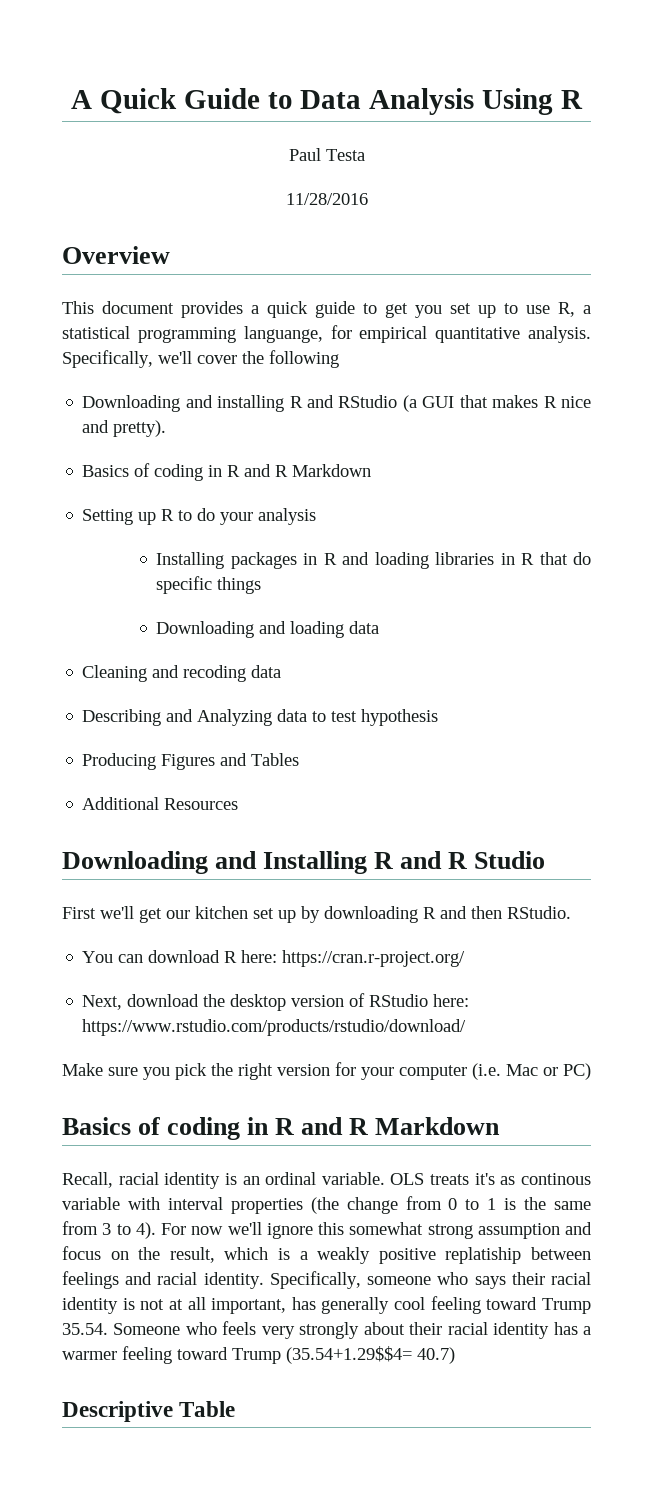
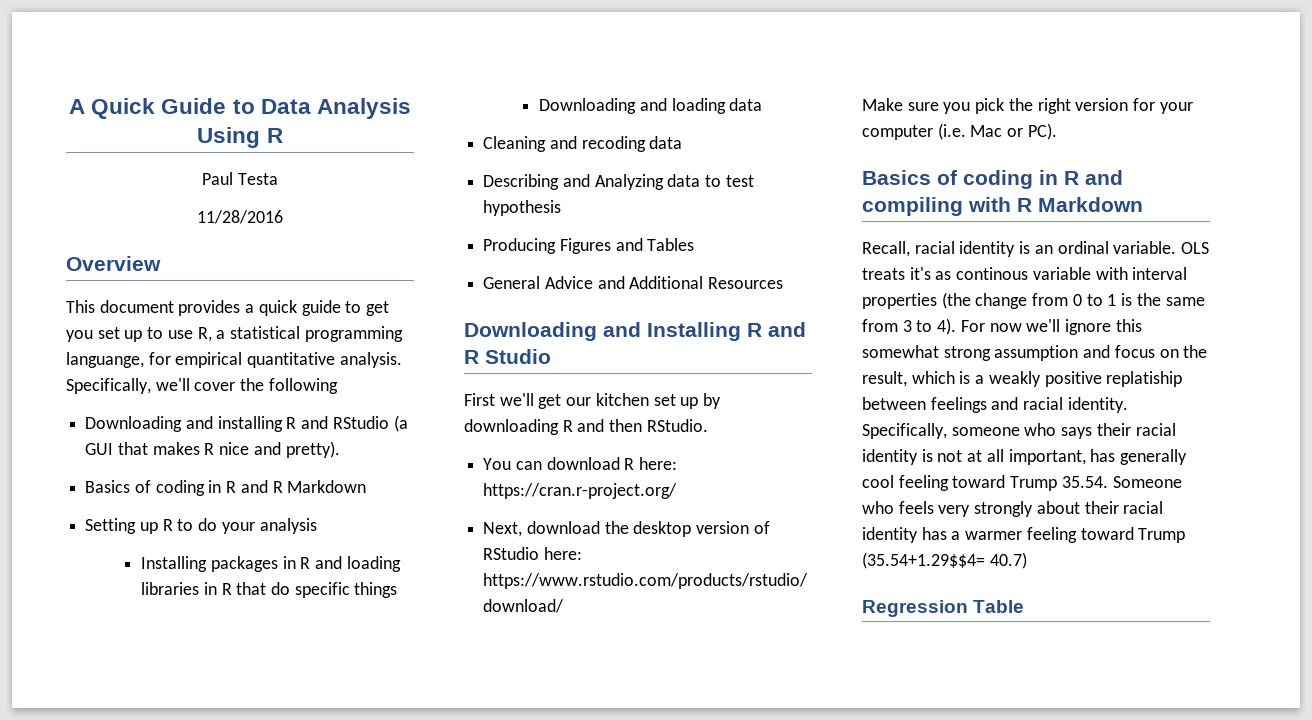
(300, 759) none -> [483,276,625,289] General Advice and
[563,1063,591,1080] [62,1117,344,1140] PC) // Basics of coding in R and -> [1027,123,1057,140] [862,170,1123,189] [862,197,1011,216] PC). // Basics of coding in R and compiling with
[62,1401,173,1422] Descriptive -> [862,600,968,617] Regression

